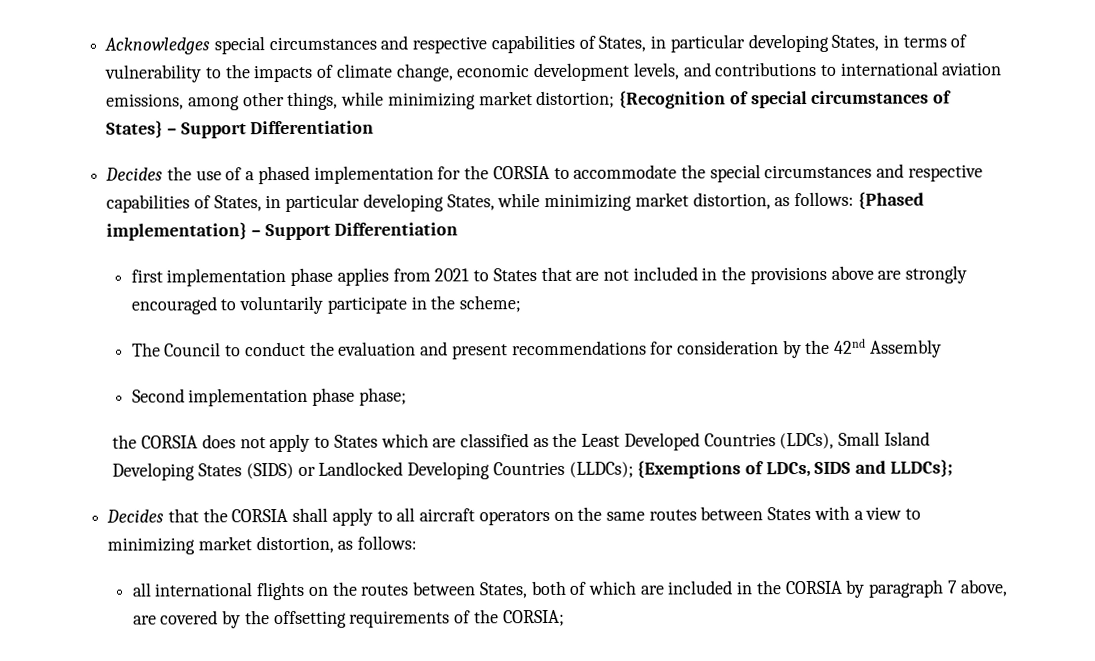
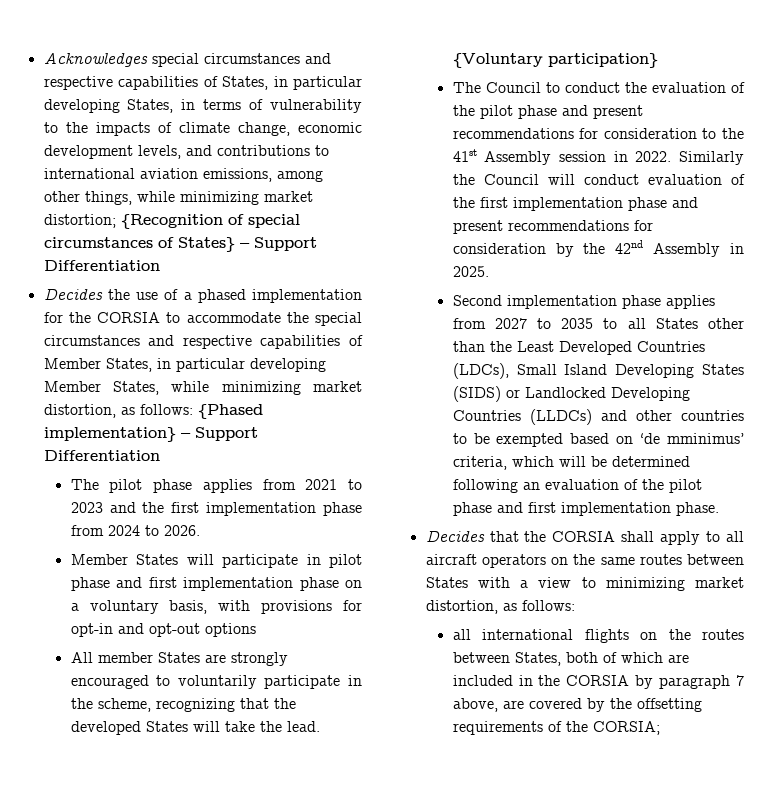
[213,193,444,213] States, in particular developing -> [43,358,326,372] [43,381,101,392] Member States, in particular developing Member
[130,268,287,287] first implementation -> [70,479,143,493] The pilot
[492,265,874,285] States that are not included in the provisions above -> [70,502,363,516] [70,525,200,536] [70,554,362,568] [70,577,362,591] [70,600,363,614] [70,623,256,637] [70,652,200,663] 2023 and the first implementation phase from 2024 to 2026. // Member States will participate in pilot phase and first implementation phase on a voluntary basis, with provisions for opt-in and opt-out options // All member States
[459,295,522,313] scheme; -> [97,698,296,712] [70,721,320,735] [452,53,658,68] scheme, recognizing that the developed States will take the lead. {Voluntary participation}
(417, 348) none -> [731,82,745,93] [452,105,643,119] [452,128,744,139] [452,149,744,165] [452,174,745,185] [452,197,667,211] of the pilot phase and present recommendations for consideration to the 41st Assembly session in 2022. Similarly the Council will conduct evaluation of the first implementation phase
(942, 348) none -> [730,243,744,254] [452,266,489,277] in 2025.
[358,387,407,406] [112,433,549,453] phase; // the CORSIA does not apply to States which are classified as -> [665,295,715,309] [452,318,744,329] [452,341,485,352] applies from 2027 to 2035 to all States other than
[568,459,953,479] (LLDCs); {Exemptions of LDCs, SIDS and LLDCs}; -> [529,409,744,425] [452,433,744,447] [452,456,690,470] [452,479,702,493] [452,502,719,516] (LLDCs) and other countries to be exempted based on ‘de mminimus’ criteria, which will be determined following an evaluation of the pilot phase and first implementation phase.

